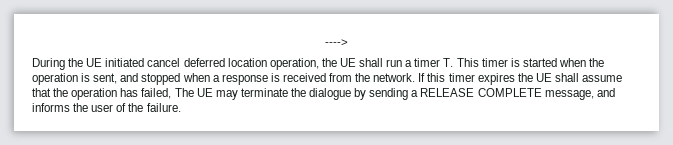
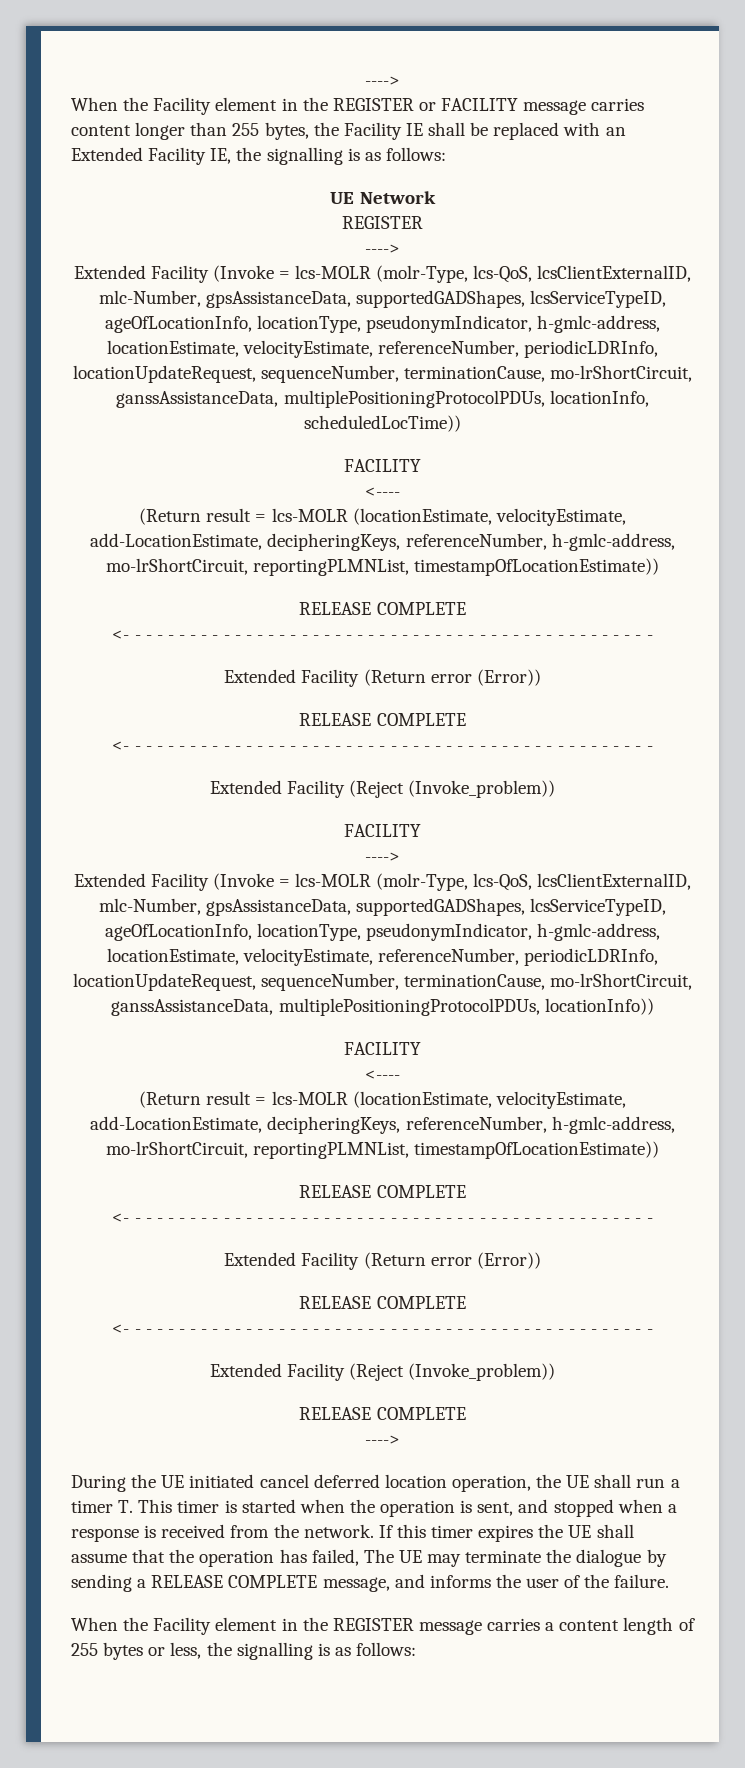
[324,39,348,46] ----> -> [365,76,400,86] [71,97,645,115] [71,122,626,140] [71,147,446,165] [330,191,436,204] [342,216,423,229] [365,244,400,254] [73,265,692,283] [98,290,667,308] [104,315,661,333] [106,340,659,358] [72,365,693,383] [116,390,649,408] [304,415,461,432] [344,459,421,472] [365,487,400,497] [139,508,626,526] [90,533,675,551] [105,558,660,576] [299,602,466,615] [112,630,653,640] [224,669,541,687] [299,713,466,726] [112,741,653,751] [209,780,556,798] [344,824,421,837] [365,852,400,862] [73,873,692,891] [98,898,667,916] [104,923,661,941] [106,948,659,966] [72,973,693,991] [111,998,654,1016] [344,1042,421,1055] [365,1070,400,1080] [139,1091,626,1109] [90,1116,675,1134] [105,1141,660,1159] [299,1185,466,1198] [112,1213,653,1223] [224,1252,541,1270] [299,1296,466,1309] [112,1324,653,1334] [209,1363,556,1381] [299,1407,466,1420] [365,1435,400,1445] ----> // When the Facility element in the REGISTER or FACILITY message carries content longer than 255 bytes, the Facility IE shall be replaced with an Extended Facility IE, the signalling is as follows: // UE Network // REGISTER // ----> // Extended Facility (Invoke = lcs-MOLR (molr-Type, lcs-QoS, lcsClientExternalID, mlc-Number, gpsAssistanceData, supportedGADShapes, lcsServiceTypeID, ageOfLocationInfo, locationType, pseudonymIndicator, h-gmlc-address, locationEstimate, velocityEstimate, referenceNumber, periodicLDRInfo, locationUpdateRequest, sequenceNumber, terminationCause, mo-lrShortCircuit, ganssAssistanceData, multiplePositioningProtocolPDUs, locationInfo, scheduledLocTime)) // FACILITY // <---- // (Return result = lcs-MOLR (locationEstimate, velocityEstimate, add-LocationEstimate, decipheringKeys, referenceNumber, h-gmlc-address, mo-lrShortCircuit, reportingPLMNList, timestampOfLocationEstimate)) // RELEASE COMPLETE // <- - - - - - - - - - - - - - - - - - - - - - - - - - - - - - - - - - - - - - - - - - - - - - - - // Extended Facility (Return error (Error)) // RELEASE COMPLETE // <- - - - - - - - - - - - - - - - - - - - - - - - - - - - - - - - - - - - - - - - - - - - - - - - // Extended Facility (Reject (Invoke_problem)) // FACILITY // ----> // Extended Facility (Invoke = lcs-MOLR (molr-Type, lcs-QoS, lcsClientExternalID, mlc-Number, gpsAssistanceData, supportedGADShapes, lcsServiceTypeID, ageOfLocationInfo, locationType, pseudonymIndicator, h-gmlc-address, locationEstimate, velocityEstimate, referenceNumber, periodicLDRInfo, locationUpdateRequest, sequenceNumber, terminationCause, mo-lrShortCircuit, ganssAssistanceData, multiplePositioningProtocolPDUs, locationInfo)) // FACILITY // <---- // (Return result = lcs-MOLR (locationEstimate, velocityEstimate, add-LocationEstimate, decipheringKeys, referenceNumber, h-gmlc-address, mo-lrShortCircuit, reportingPLMNList, timestampOfLocationEstimate)) // RELEASE COMPLETE // <- - - - - - - - - - - - - - - - - - - - - - - - - - - - - - - - - - - - - - - - - - - - - - - - // Extended Facility (Return error (Error)) // RELEASE COMPLETE // <- - - - - - - - - - - - - - - - - - - - - - - - - - - - - - - - - - - - - - - - - - - - - - - - // Extended Facility (Reject (Invoke_problem)) // RELEASE COMPLETE // ---->
(181, 107) none -> [71,1617,695,1635] [71,1642,417,1660] // When the Facility element in the REGISTER message carries a content length of 255 bytes or less, the signalling is as follows:

